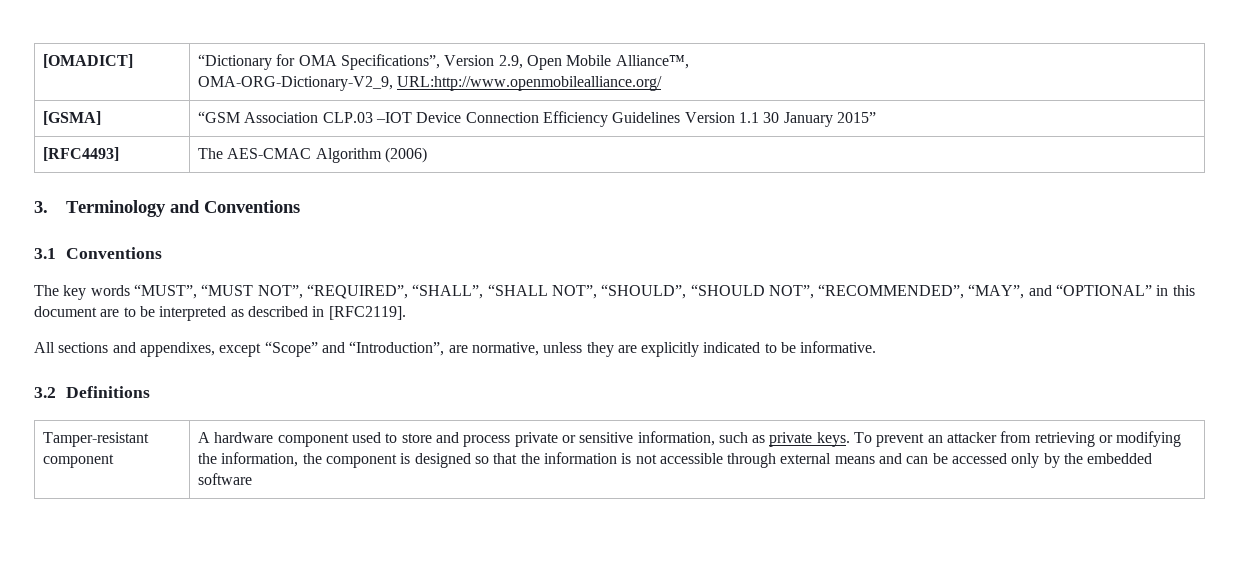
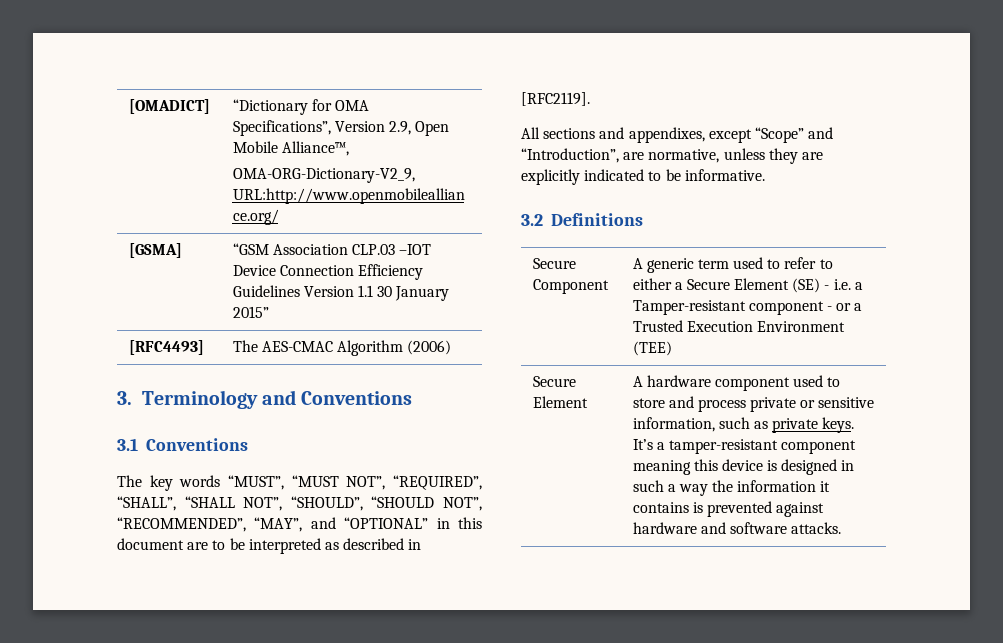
[42,432,149,447] [42,454,114,468] Tamper-resistant component -> [532,258,576,269] [532,279,609,294] [632,257,833,273] [632,278,863,293] [632,300,863,315] [632,320,845,332] [632,341,672,356] [532,376,576,387] [532,396,588,408] Secure Component | A generic term used to refer to either a Secure Element (SE) - i.e. a Tamper-resistant component - or a Trusted Execution Environment (TEE) // Secure Element
[854,431,1182,447] [197,452,1153,468] [197,473,252,485] To prevent an attacker from retrieving or modifying the information, the component is designed so that the information is not accessible through external means and can be accessed only by the embedded software -> [632,439,857,454] [632,459,855,475] [632,480,831,496] [632,501,825,517] [632,522,842,534] It’s a tamper-resistant component meaning this device is designed in such a way the information it contains is prevented against hardware and software attacks.

